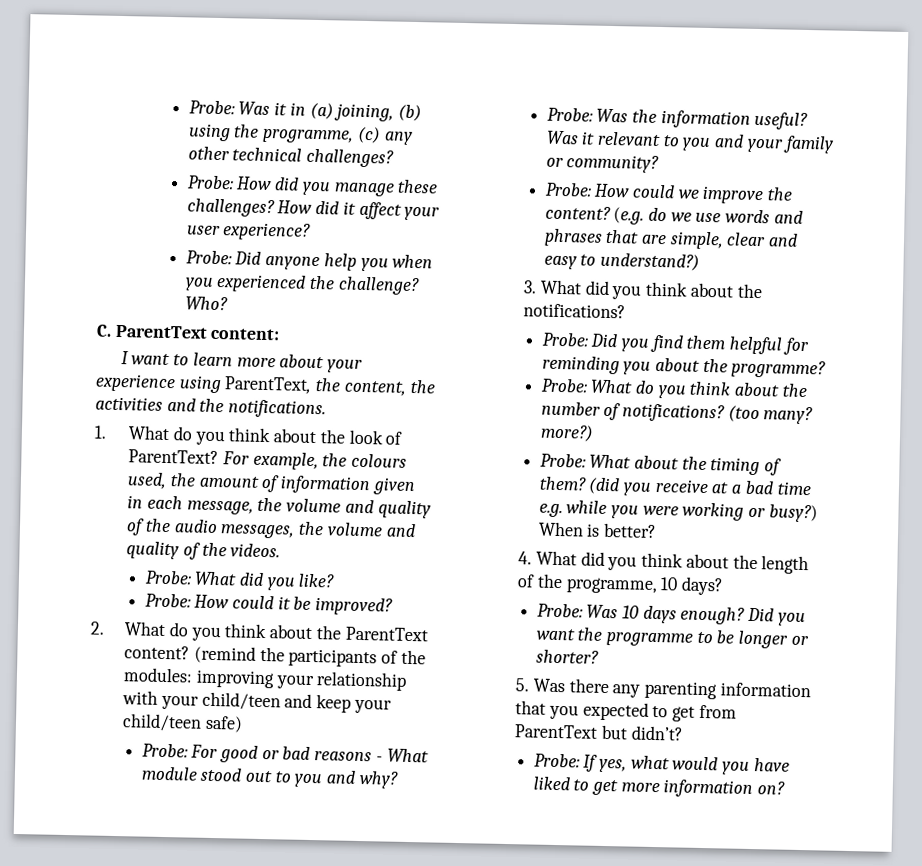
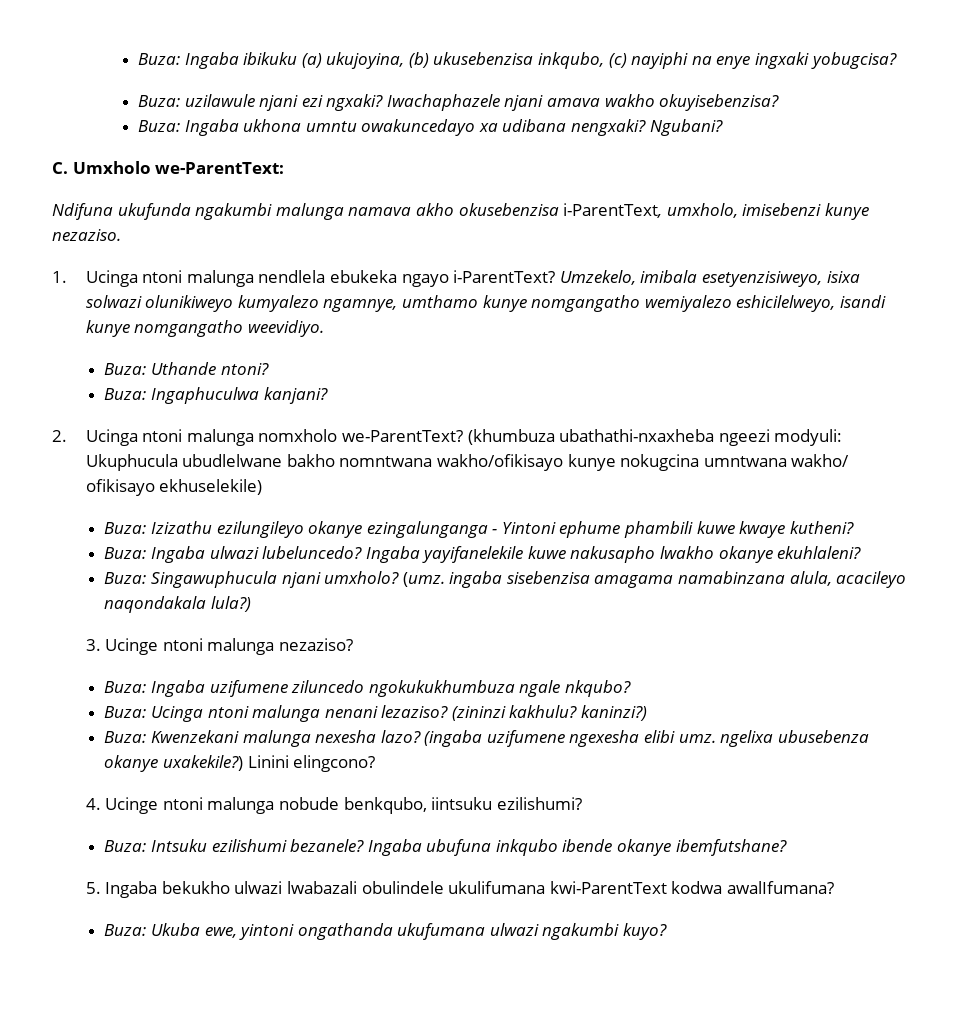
[188,100,423,122] [187,123,413,145] [187,146,395,168] [186,175,439,197] [186,198,441,221] [185,222,312,241] [185,250,434,272] [184,273,420,296] [184,296,228,311] [96,324,281,341] [120,351,364,373] [95,373,436,396] [95,396,327,419] [94,425,404,446] [128,449,408,471] [127,472,416,496] [127,495,431,519] [126,518,416,539] [126,541,281,560] [144,570,336,591] [144,593,394,616] [90,621,429,642] [124,645,426,668] [123,667,408,691] [122,690,392,714] [122,713,243,733] [141,743,429,763] [140,766,399,789] [546,107,809,131] [545,130,834,154] [545,154,660,173] [544,182,794,205] [544,205,803,225] [543,228,799,250] [543,252,700,271] [523,279,763,300] [523,303,627,319] [541,332,810,356] [541,355,827,379] [540,378,808,399] [540,401,814,425] [539,424,594,442] [539,453,783,476] [538,476,812,496] [538,500,818,523] [537,521,657,539] [518,550,810,575] [517,573,725,596] [536,603,806,627] [535,627,809,649] [535,649,599,664] [515,678,811,700] [515,700,737,722] [514,724,684,741] [533,753,790,775] [532,776,786,799] Probe: Was it in (a) joining, (b) using the programme, (c) any other technical challenges? // Probe: How did you manage these challenges? How did it affect your user experience? // Probe: Did anyone help you when you experienced the challenge? Who? // C. ParentText content: // I want to learn more about your experience using ParentText, the content, the activities and the notifications. // 1. What do you think about the look of ParentText? For example, the colours used, the amount of information given in each message, the volume and quality of the audio messages, the volume and quality of the videos. // Probe: What did you like? // Probe: How could it be improved? // 2. What do you think about the ParentText content? (remind the participants of the modules: improving your relationship with your child/teen and keep your child/teen safe) // Probe: For good or bad reasons - What module stood out to you and why? // Probe: Was the information useful? Was it relevant to you and your family or community? // Probe: How could we improve the content? (e.g. do we use words and phrases that are simple, clear and easy to understand?) // 3. What did you think about the notifications? // Probe: Did you find them helpful for reminding you about the programme? // Probe: What do you think about the number of notifications? (too many? more?) // Probe: What about the timing of them? (did you receive at a bad time e.g. while you were working or busy?) When is better? // 4. What did you think about the length of the programme, 10 days? // Probe: Was 10 days enough? Did you want the programme to be longer or shorter? // 5. Was there any parenting information that you expected to get from ParentText but didn’t? // Probe: If yes, what would you have liked to get more information on? -> [137,52,897,69] [137,94,780,111] [137,119,723,136] [52,161,285,174] [52,203,869,220] [52,229,121,241] [52,270,860,287] [85,295,886,312] [85,320,324,337] [104,362,269,375] [104,387,328,404] [52,429,843,446] [85,454,850,471] [85,479,263,496] [104,521,854,538] [104,546,862,563] [104,571,907,588] [104,596,251,613] [85,638,353,655] [104,680,631,697] [104,705,648,722] [104,730,869,747] [104,755,376,772] [85,797,582,814] [104,839,787,856] [85,881,834,898] [104,923,668,940] Buza: Ingaba ibikuku (a) ukujoyina, (b) ukusebenzisa inkqubo, (c) nayiphi na enye ingxaki yobugcisa? // Buza: uzilawule njani ezi ngxaki? Iwachaphazele njani amava wakho okuyisebenzisa? // Buza: Ingaba ukhona umntu owakuncedayo xa udibana nengxaki? Ngubani? // C. Umxholo we-ParentText: // Ndifuna ukufunda ngakumbi malunga namava akho okusebenzisa i-ParentText, umxholo, imisebenzi kunye nezaziso. // 1. Ucinga ntoni malunga nendlela ebukeka ngayo i-ParentText? Umzekelo, imibala esetyenzisiweyo, isixa solwazi olunikiweyo kumyalezo ngamnye, umthamo kunye nomgangatho wemiyalezo eshicilelweyo, isandi kunye nomgangatho weevidiyo. // Buza: Uthande ntoni? // Buza: Ingaphuculwa kanjani? // 2. Ucinga ntoni malunga nomxholo we-ParentText? (khumbuza ubathathi-nxaxheba ngeezi modyuli: Ukuphucula ubudlelwane bakho nomntwana wakho/ofikisayo kunye nokugcina umntwana wakho/ ofikisayo ekhuselekile) // Buza: Izizathu ezilungileyo okanye ezingalunganga - Yintoni ephume phambili kuwe kwaye kutheni? // Buza: Ingaba ulwazi lubeluncedo? Ingaba yayifanelekile kuwe nakusapho lwakho okanye ekuhlaleni? // Buza: Singawuphucula njani umxholo? (umz. ingaba sisebenzisa amagama namabinzana alula, acacileyo naqondakala lula?) // 3. Ucinge ntoni malunga nezaziso? // Buza: Ingaba uzifumene ziluncedo ngokukukhumbuza ngale nkqubo? // Buza: Ucinga ntoni malunga nenani lezaziso? (zininzi kakhulu? kaninzi?) // Buza: Kwenzekani malunga nexesha lazo? (ingaba uzifumene ngexesha elibi umz. ngelixa ubusebenza okanye uxakekile?) Linini elingcono? // 4. Ucinge ntoni malunga nobude benkqubo, iintsuku ezilishumi? // Buza: Intsuku ezilishumi bezanele? Ingaba ubufuna inkqubo ibende okanye ibemfutshane? // 5. Ingaba bekukho ulwazi lwabazali obulindele ukulifumana kwi-ParentText kodwa awalIfumana? // Buza: Ukuba ewe, yintoni ongathanda ukufumana ulwazi ngakumbi kuyo?

